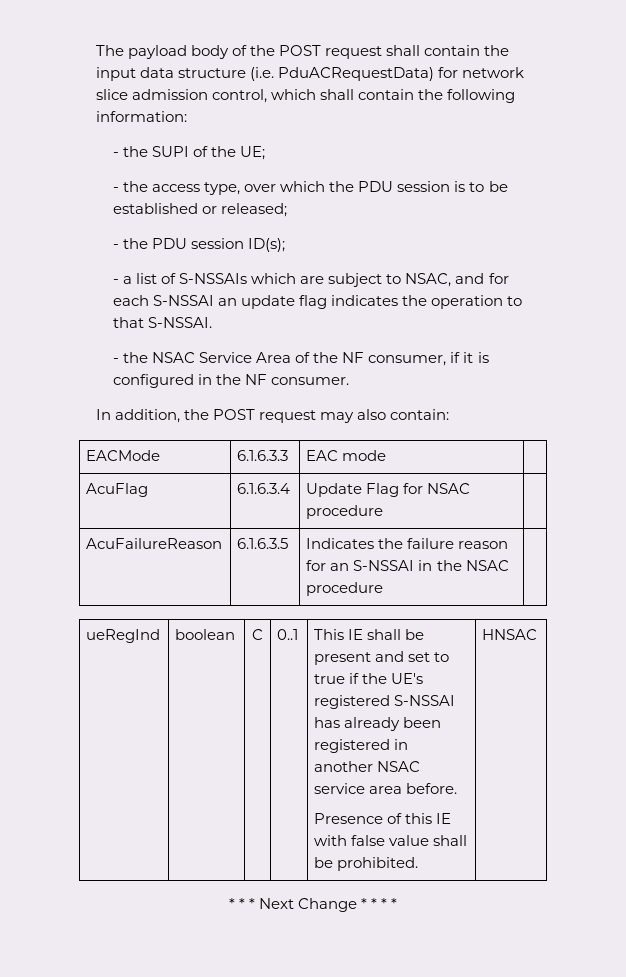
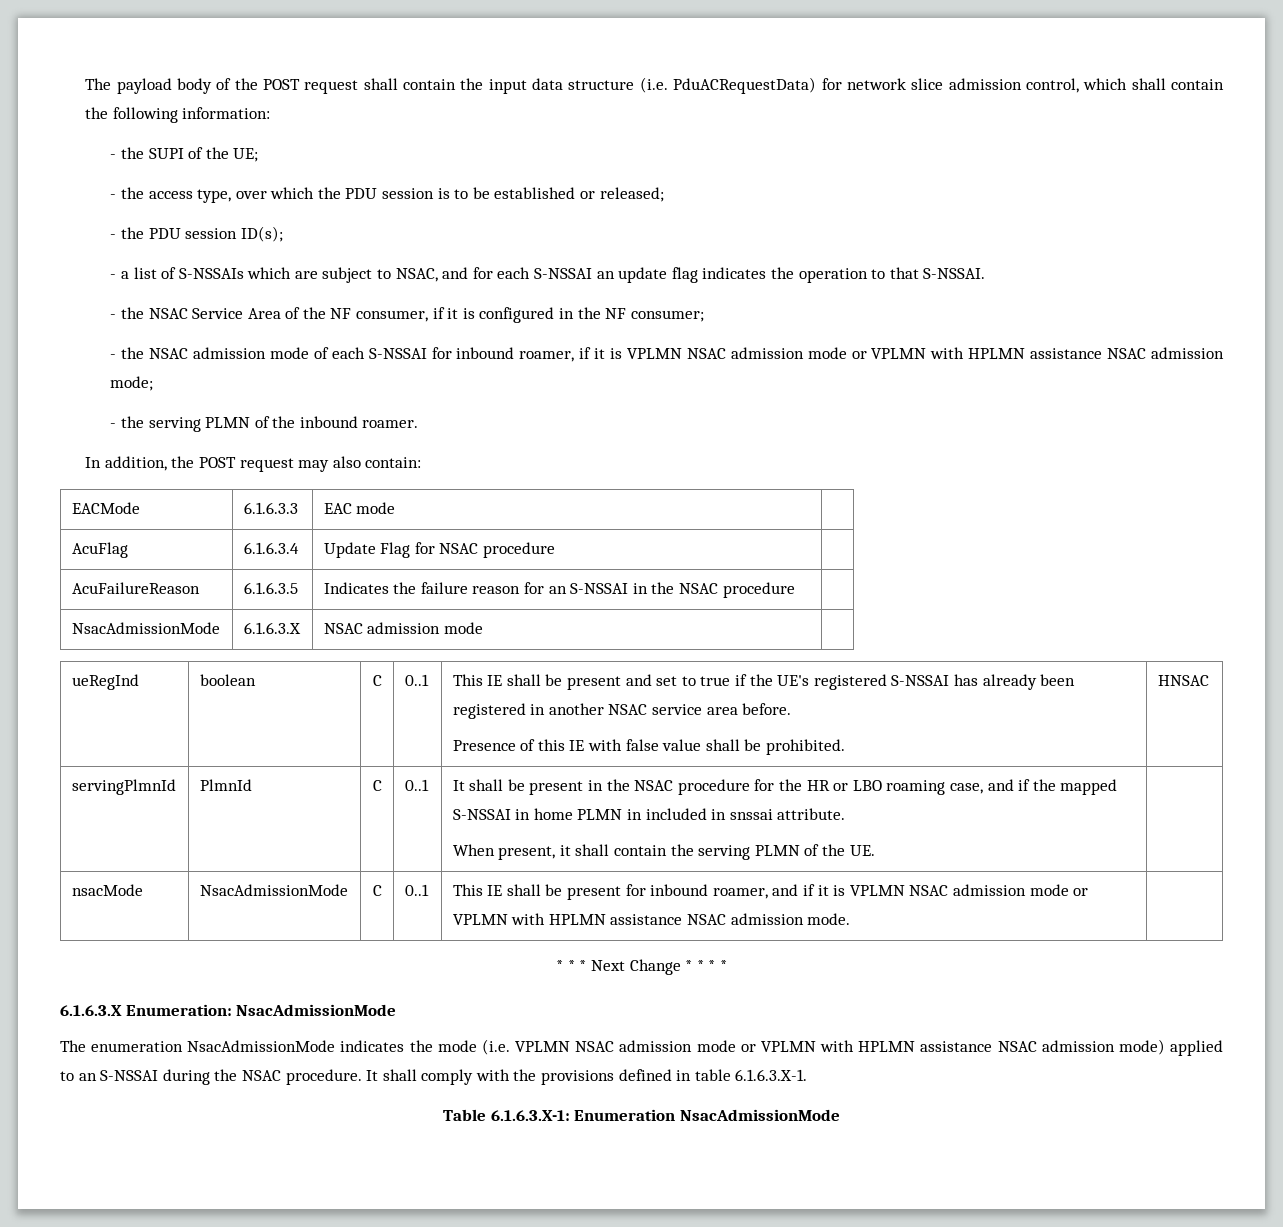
[271,377,350,385] consumer. -> [630,310,704,322] [110,347,1225,362] [110,376,154,391] [110,416,419,432] consumer; // - the NSAC admission mode of each S-NSSAI for inbound roamer, if it is VPLMN NSAC admission mode or VPLMN with HPLMN assistance NSAC admission mode; // - the serving PLMN of the inbound roamer.
(384, 589) none -> [71,622,220,634] [243,622,301,634] [323,622,483,634] // NsacAdmissionMode | 6.1.6.3.X | NSAC admission mode |
(538, 634) none -> [71,779,176,795] [199,779,252,791] [372,780,382,791] [404,779,429,791] [452,779,1118,795] [452,808,846,820] [452,844,875,860] [71,884,143,896] [199,884,348,896] [372,885,382,896] [404,884,429,896] [452,884,1089,900] [452,913,851,925] // servingPlmnId | PlmnId | C | 0..1 | It shall be present in the NSAC procedure for the HR or LBO roaming case, and if the mapped S-NSSAI in home PLMN in included in snssai attribute. // When present, it shall contain the serving PLMN of the UE. | // nsacMode | NsacAdmissionMode | C | 0..1 | This IE shall be present for inbound roamer, and if it is VPLMN NSAC admission mode or VPLMN with HPLMN assistance NSAC admission mode. |
(398, 903) none -> [60,1004,397,1016] [60,1039,1223,1056] [60,1069,808,1085] [443,1109,840,1121] // 6.1.6.3.X Enumeration: NsacAdmissionMode // The enumeration NsacAdmissionMode indicates the mode (i.e. VPLMN NSAC admission mode or VPLMN with HPLMN assistance NSAC admission mode) applied to an S-NSSAI during the NSAC procedure. It shall comply with the provisions defined in table 6.1.6.3.X-1. // Table 6.1.6.3.X-1: Enumeration NsacAdmissionMode

